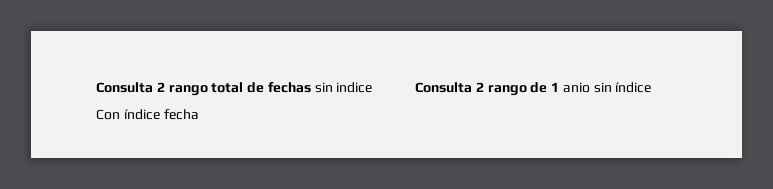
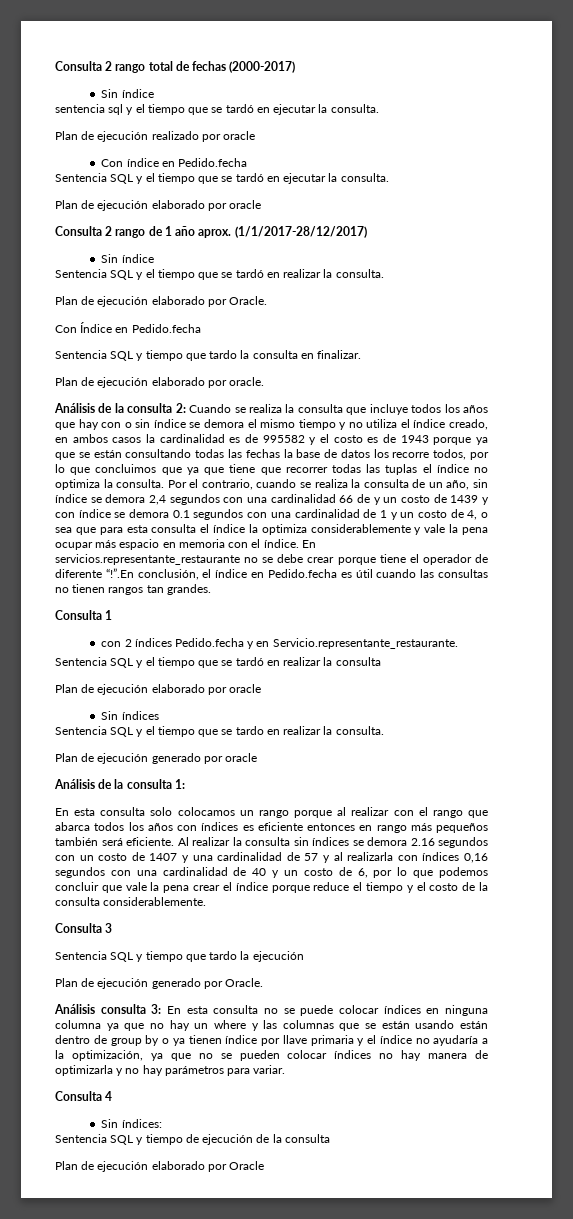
[314,82,373,93] [96,109,199,120] sin indice // Con índice fecha -> [229,61,296,73] [101,89,154,98] [55,104,379,115] [55,131,256,142] [101,158,248,167] [55,173,389,184] [55,200,262,211] (2000-2017) // Sin índice // sentencia sql y el tiempo que se tardó en ejecutar la consulta. // Plan de ejecución realizado por oracle // Con índice en Pedido.fecha // Sentencia SQL y el tiempo que se tardó en ejecutar la consulta. // Plan de ejecución elaborado por oracle
[562,82,652,93] anio sin índice -> [175,226,367,238] [101,254,154,263] [55,269,384,280] [55,296,268,307] [55,322,201,333] [55,350,362,361] [55,377,265,388] [54,403,488,415] [55,419,488,430] [55,434,489,445] [55,449,489,460] [55,464,489,475] [55,479,488,490] [55,494,490,505] [55,509,488,520] [55,524,488,535] [55,539,316,550] [55,554,488,565] [55,568,488,580] [55,584,211,595] [55,610,113,620] [101,638,458,649] [55,657,381,668] [55,684,262,695] [101,711,159,720] [55,726,384,737] [55,753,258,764] [54,779,185,789] [55,807,488,818] [55,822,488,833] [55,837,488,848] [55,852,489,863] [55,867,488,878] [55,882,488,893] [55,897,207,906] [55,923,113,933] [55,951,304,962] [55,978,264,989] [54,1004,489,1016] [55,1020,489,1031] [55,1035,488,1046] [55,1050,489,1061] [55,1065,286,1076] [55,1091,113,1101] [101,1119,162,1128] [55,1134,330,1145] [55,1161,265,1172] año aprox. (1/1/2017-28/12/2017) // Sin índice // Sentencia SQL y el tiempo que se tardó en realizar la consulta. // Plan de ejecución elaborado por Oracle. // Con Índice en Pedido.fecha // Sentencia SQL y tiempo que tardo la consulta en finalizar. // Plan de ejecución elaborado por oracle. // Análisis de la consulta 2: Cuando se realiza la consulta que incluye todos los años que hay con o sin índice se demora el mismo tiempo y no utiliza el índice creado, en ambos casos la cardinalidad es de 995582 y el costo es de 1943 porque ya que se están consultando todas las fechas la base de datos los recorre todos, por lo que concluimos que ya que tiene que recorrer todas las tuplas el índice no optimiza la consulta. Por el contrario, cuando se realiza la consulta de un año, sin índice se demora 2,4 segundos con una cardinalidad 66 de y un costo de 1439 y con índice se demora 0.1 segundos con una cardinalidad de 1 y un costo de 4, o sea que para esta consulta el índice la optimiza considerablemente y vale la pena ocupar más espacio en memoria con el índice. En servicios.representante_restaurante no se debe crear porque tiene el operador de diferente “!”.En conclusión, el índice en Pedido.fecha es útil cuando las consultas no tienen rangos tan grandes. // Consulta 1 // con 2 índices Pedido.fecha y en Servicio.representante_restaurante. // Sentencia SQL y el tiempo que se tardó en realizar la consulta // Plan de ejecución elaborado por oracle // Sin índices // Sentencia SQL y el tiempo que se tardo en realizar la consulta. // Plan de ejecución generado por oracle // Análisis de la consulta 1: // En esta consulta solo colocamos un rango porque al realizar con el rango que abarca todos los años con índices es eficiente entonces en rango más pequeños también será eficiente. Al realizar la consulta sin índices se demora 2.16 segundos con un costo de 1407 y una cardinalidad de 57 y al realizarla con índices 0,16 segundos con una cardinalidad de 40 y un costo de 6, por lo que podemos concluir que vale la pena crear el índice porque reduce el tiempo y el costo de la consulta considerablemente. // Consulta 3 // Sentencia SQL y tiempo que tardo la ejecución // Plan de ejecución generado por Oracle. // Análisis consulta 3: En esta consulta no se puede colocar índices en ninguna columna ya que no hay un where y las columnas que se están usando están dentro de group by o ya tienen índice por llave primaria y el índice no ayudaría a la optimización, ya que no se pueden colocar índices no hay manera de optimizarla y no hay parámetros para variar. // Consulta 4 // Sin índices: // Sentencia SQL y tiempo de ejecución de la consulta // Plan de ejecución elaborado por Oracle

